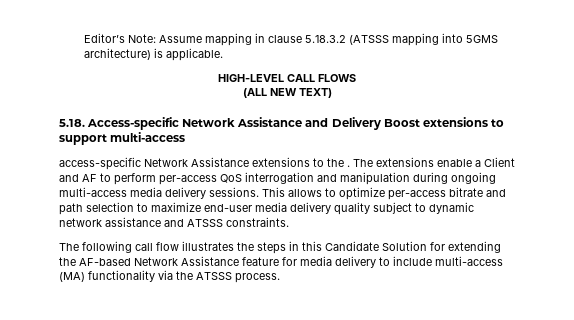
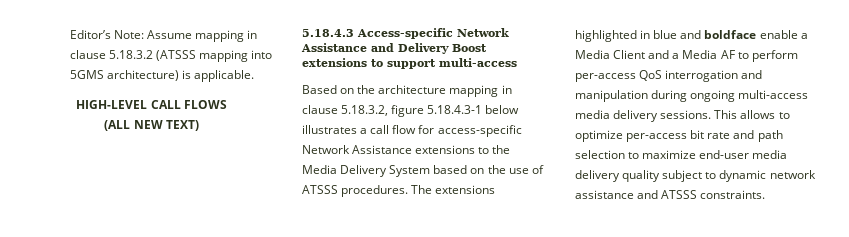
[59,119,85,127] 5.18. -> [302,29,354,37] 5.18.4.3
(186, 137) none -> [302,85,512,97] [302,105,520,117] [302,125,435,134] Based on the architecture mapping in clause 5.18.3.2, figure 5.18.4.3-1 below illustrates a call flow for
[347,157,434,167] . The extensions -> [302,165,544,177] [302,185,496,197] [575,30,757,42] Media Delivery System based on the use of ATSSS procedures. The extensions highlighted in blue and boldface
(481, 163) none -> [575,50,610,59] Media
(79, 178) none -> [672,50,718,59] a Media
[449,187,483,197] bitrate -> [690,130,731,139] bit rate
[59,241,501,254] [59,256,503,268] [59,270,280,283] // The following call flow illustrates the steps in this Candidate Solution for extending the AF-based Network Assistance feature for media delivery to include multi-access (MA) functionality via the ATSSS process. -> (766, 194) none

